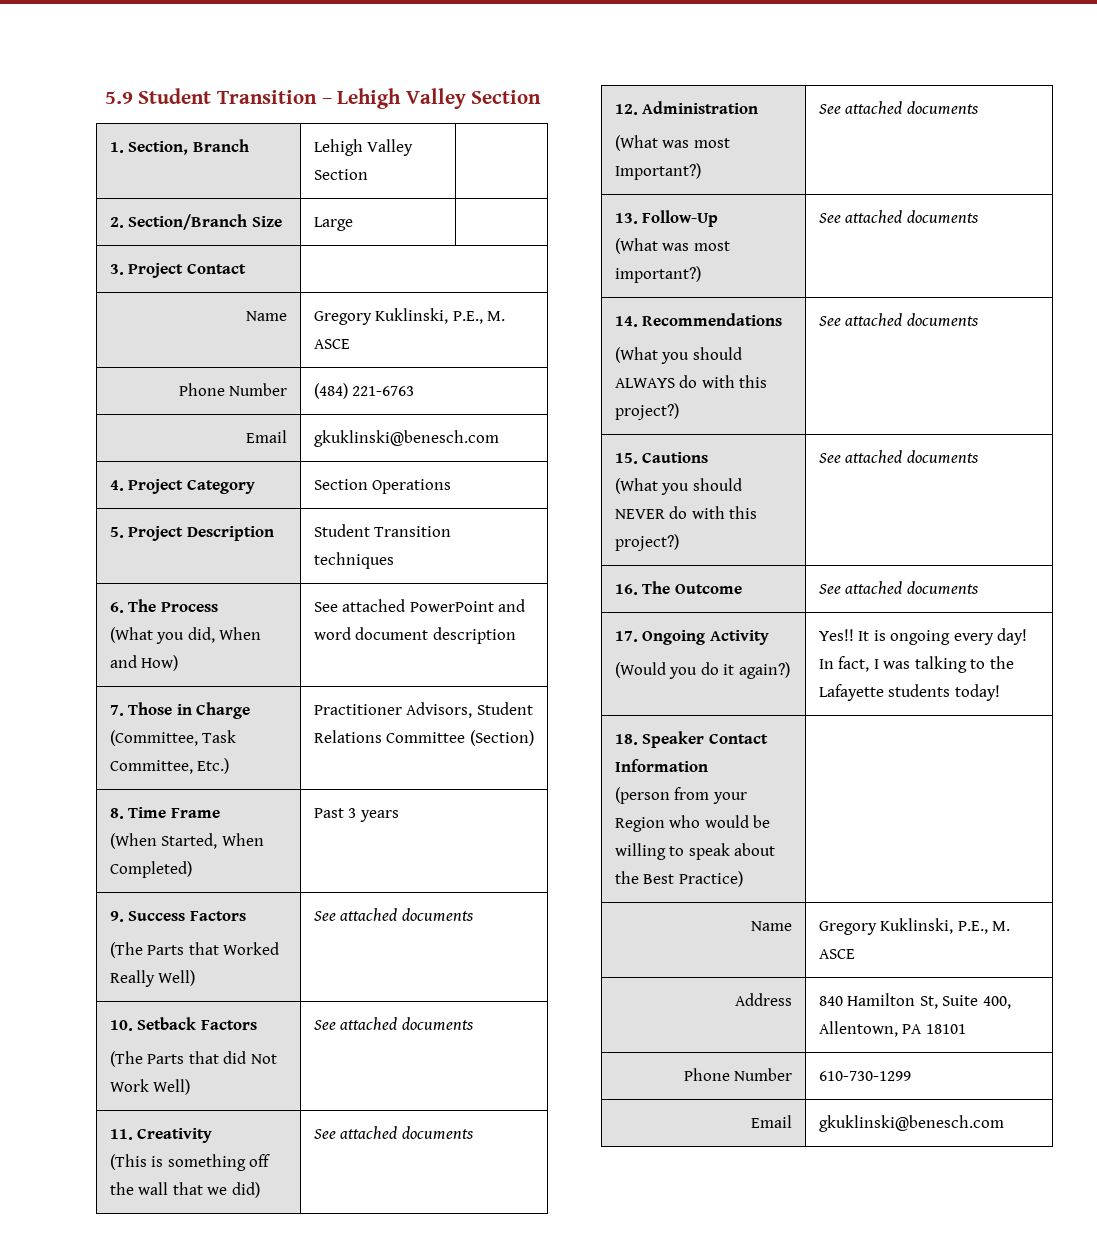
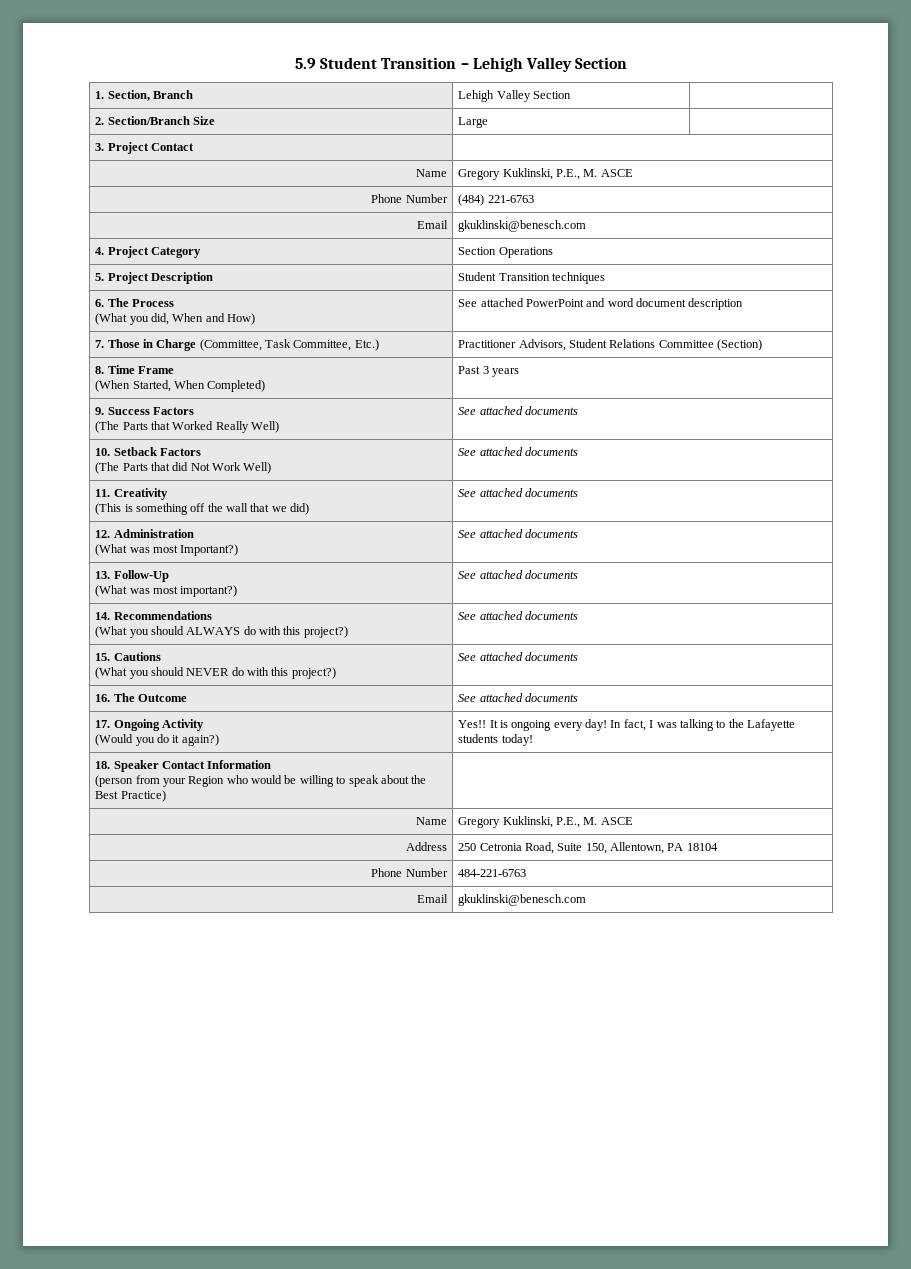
[818,993,1011,1009] 840 Hamilton St, Suite 400, -> [458,842,607,854] 250 Cetronia Road, Suite 150,
[925,1024,966,1034] [683,1068,793,1081] [818,1071,911,1081] 18101 // Phone Number | 610-730-1299 -> [686,843,718,851] [371,868,448,877] [458,869,527,877] 18104 // Phone Number | 484-221-6763

